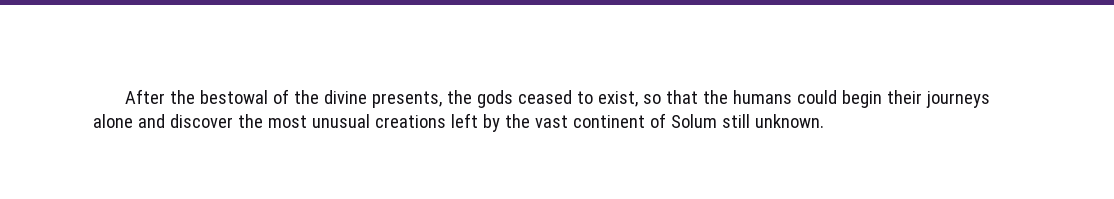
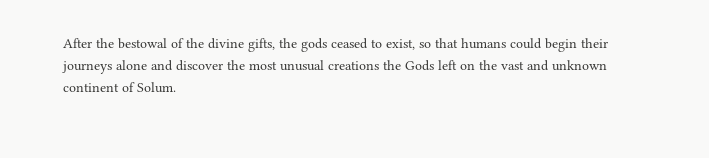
[371,91,442,108] presents, -> [248,38,275,52] gifts,
[702,90,728,104] the -> (458, 43) none
[450,113,824,132] left by the vast continent of Solum still unknown. -> [383,60,607,71] [63,82,176,93] the Gods left on the vast and unknown continent of Solum.

